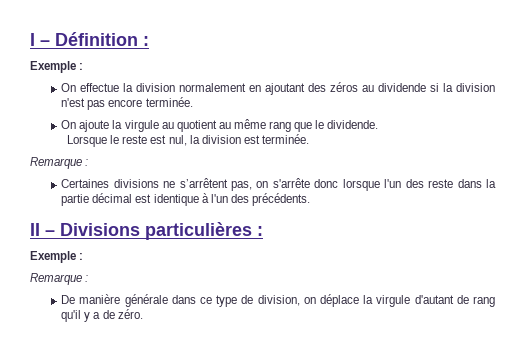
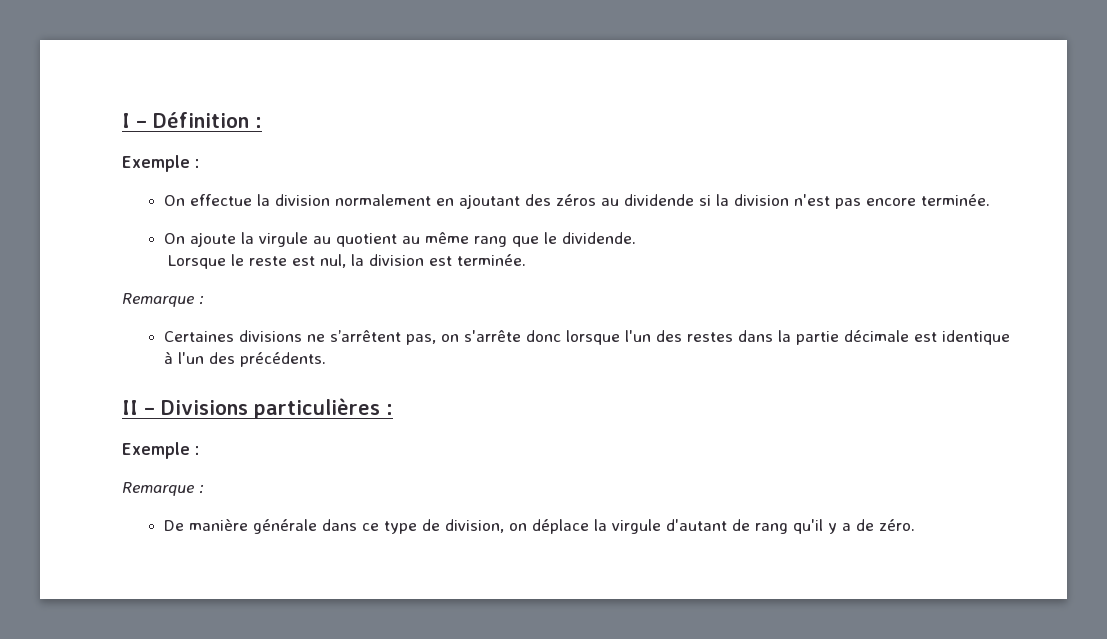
[428,179,454,188] reste -> [686,332,733,342] restes
[92,193,133,203] décimal -> [843,330,909,342] décimale

